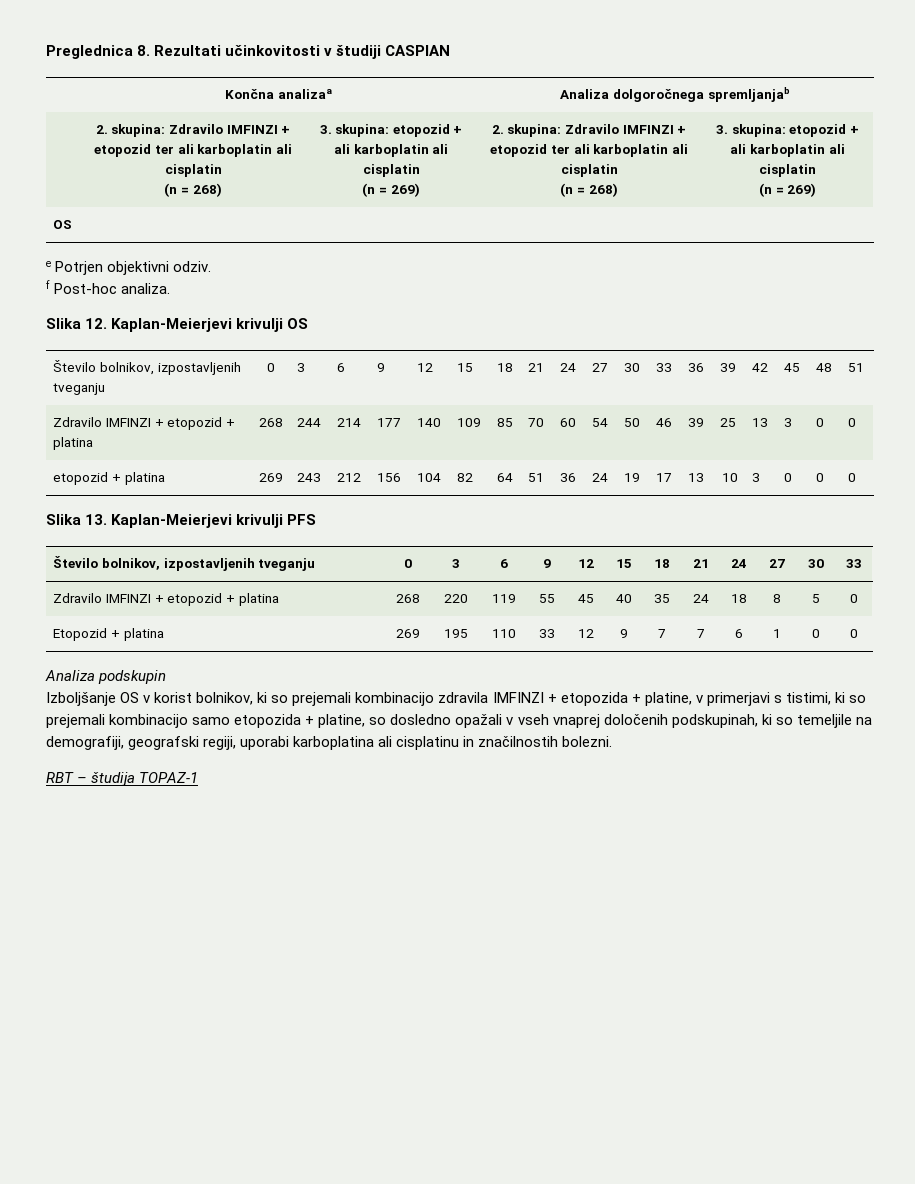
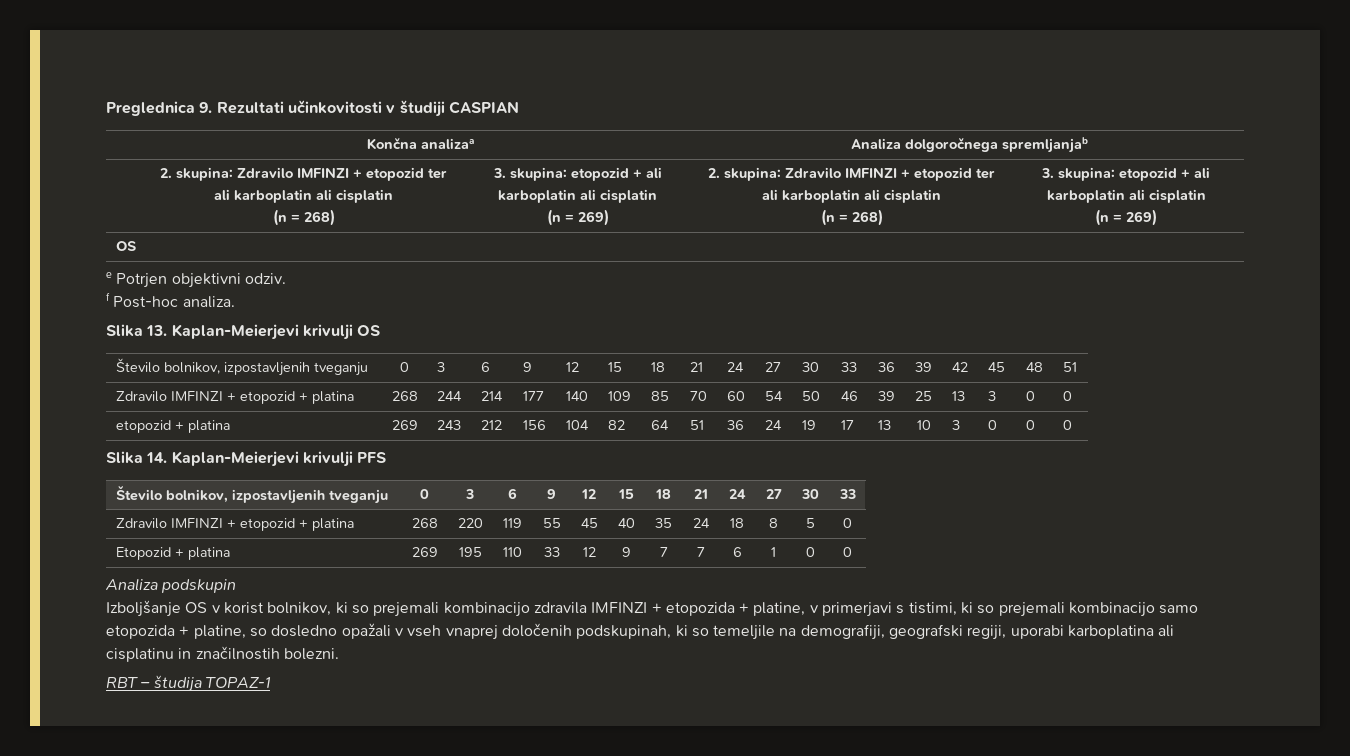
[137,45,151,56] 8. -> [199,102,213,113] 9.
[85,318,108,329] 12. -> [146,325,168,336] 13.
[85,514,108,525] 13. -> [146,452,168,463] 14.

